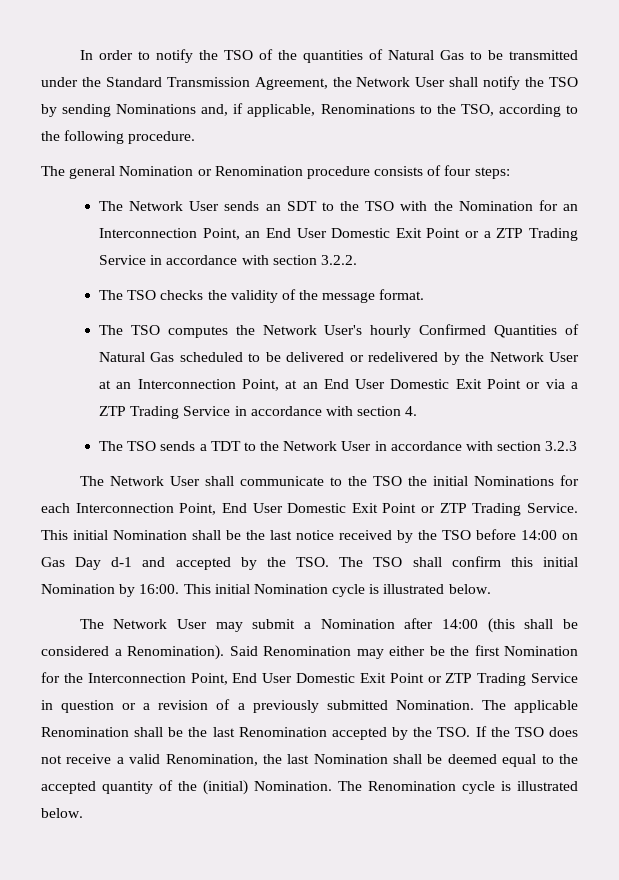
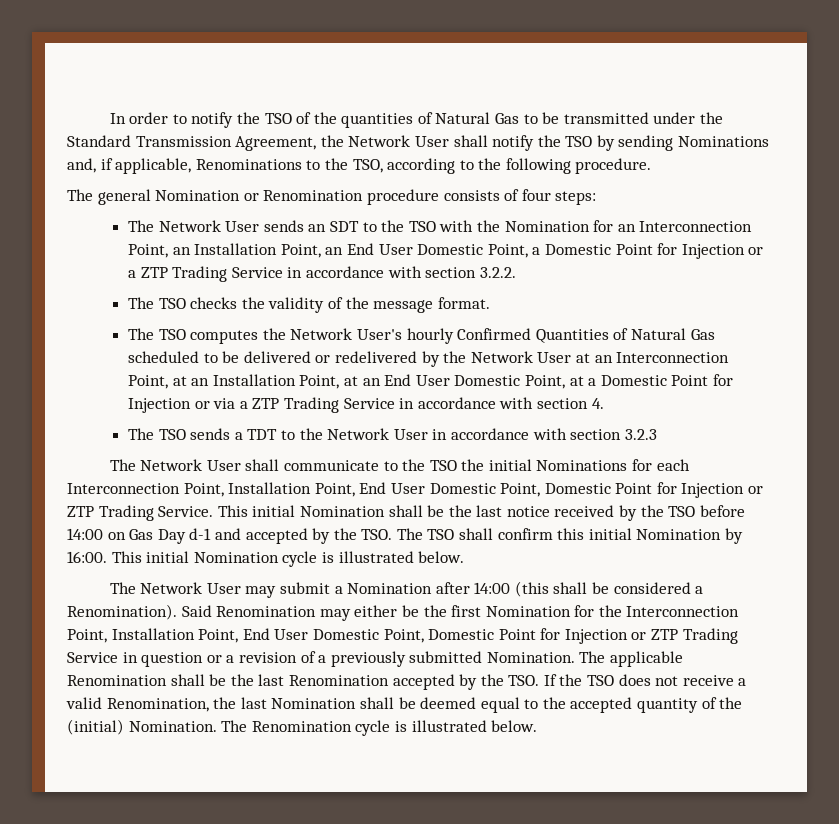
[265,228,461,238] End User Domestic Exit Point -> [194,243,745,259] Installation Point, an End User Domestic Point, a Domestic Point for Injection
[323,379,522,389] End User Domestic Exit Point -> [212,374,733,389] [128,398,192,413] Installation Point, at an End User Domestic Point, at a Domestic Point for Injection
[221,503,417,513] End User Domestic Exit Point -> [228,482,745,498] Installation Point, End User Domestic Point, Domestic Point for Injection
[232,673,424,683] End User Domestic Exit Point -> [111,628,628,644] Installation Point, End User Domestic Point, Domestic Point for Injection

